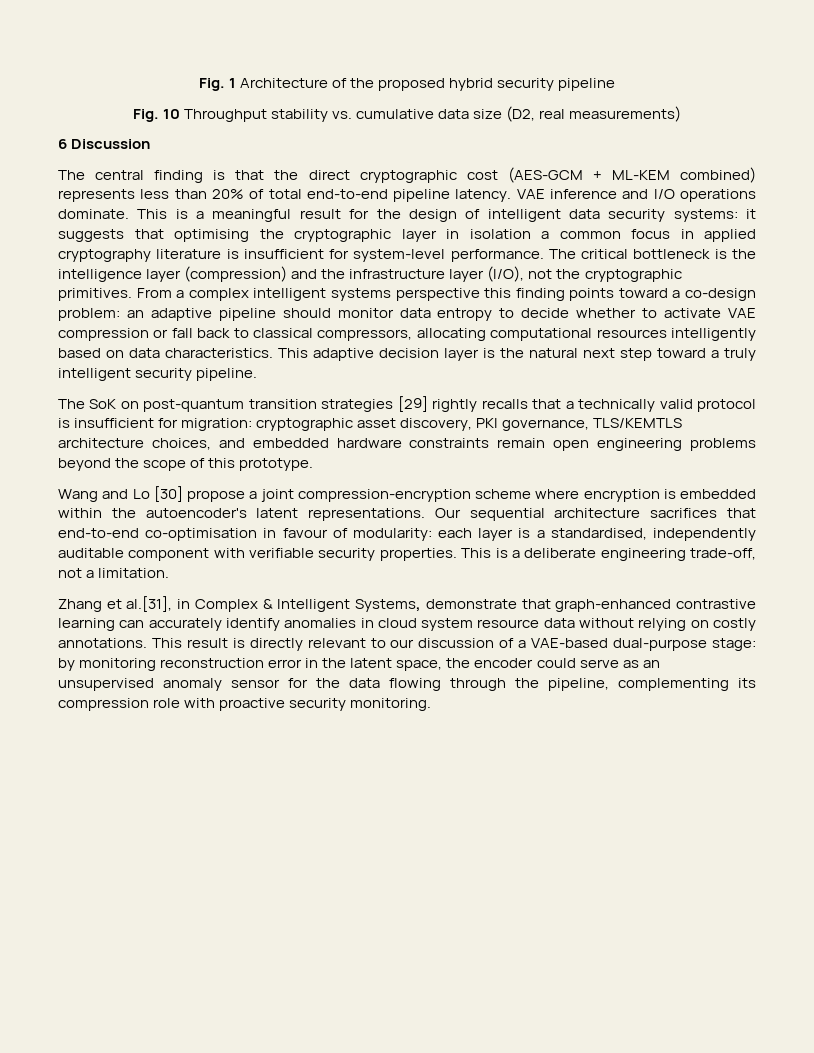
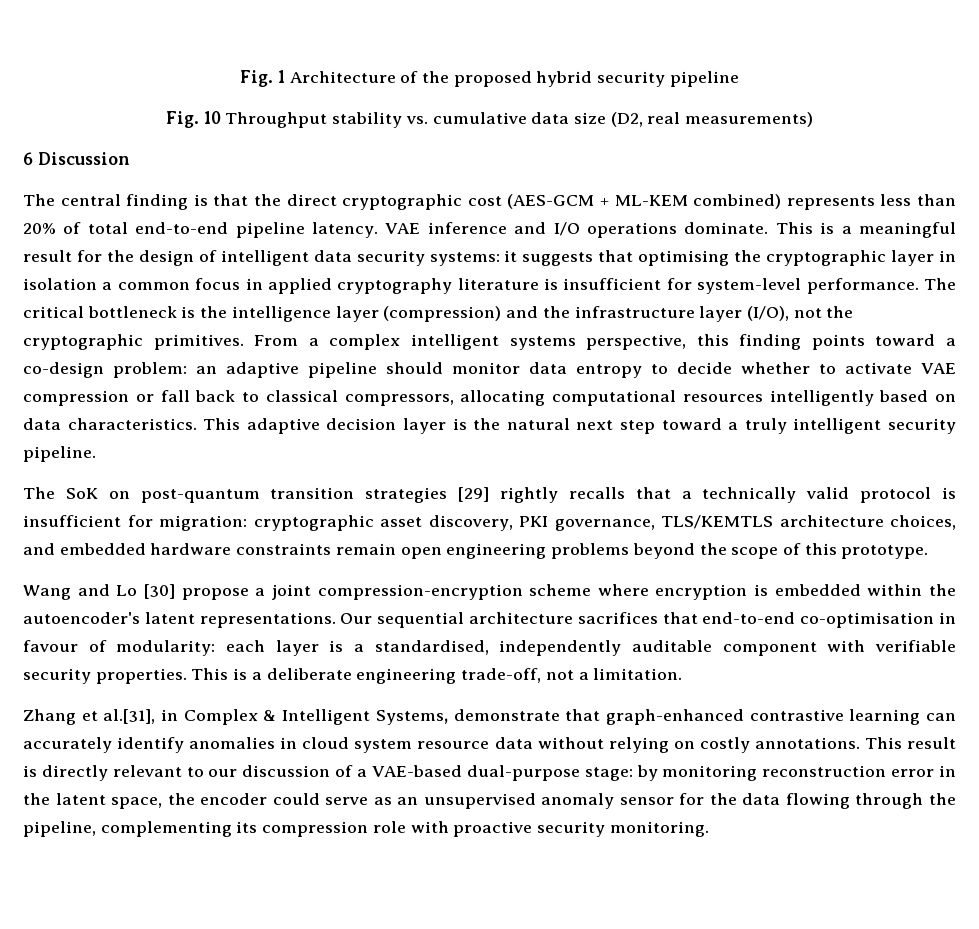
[395,288,480,301] perspective -> [586,334,687,350] perspective,

